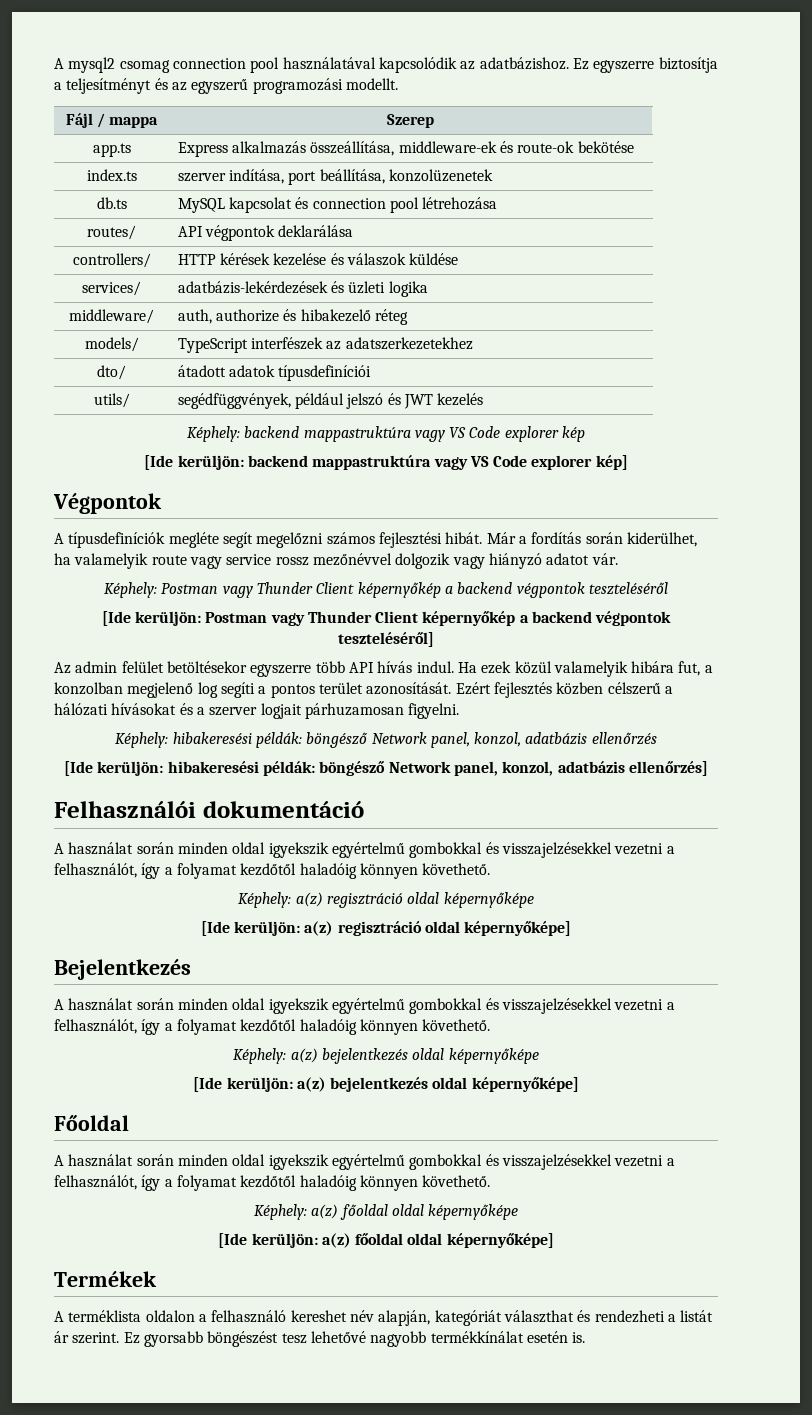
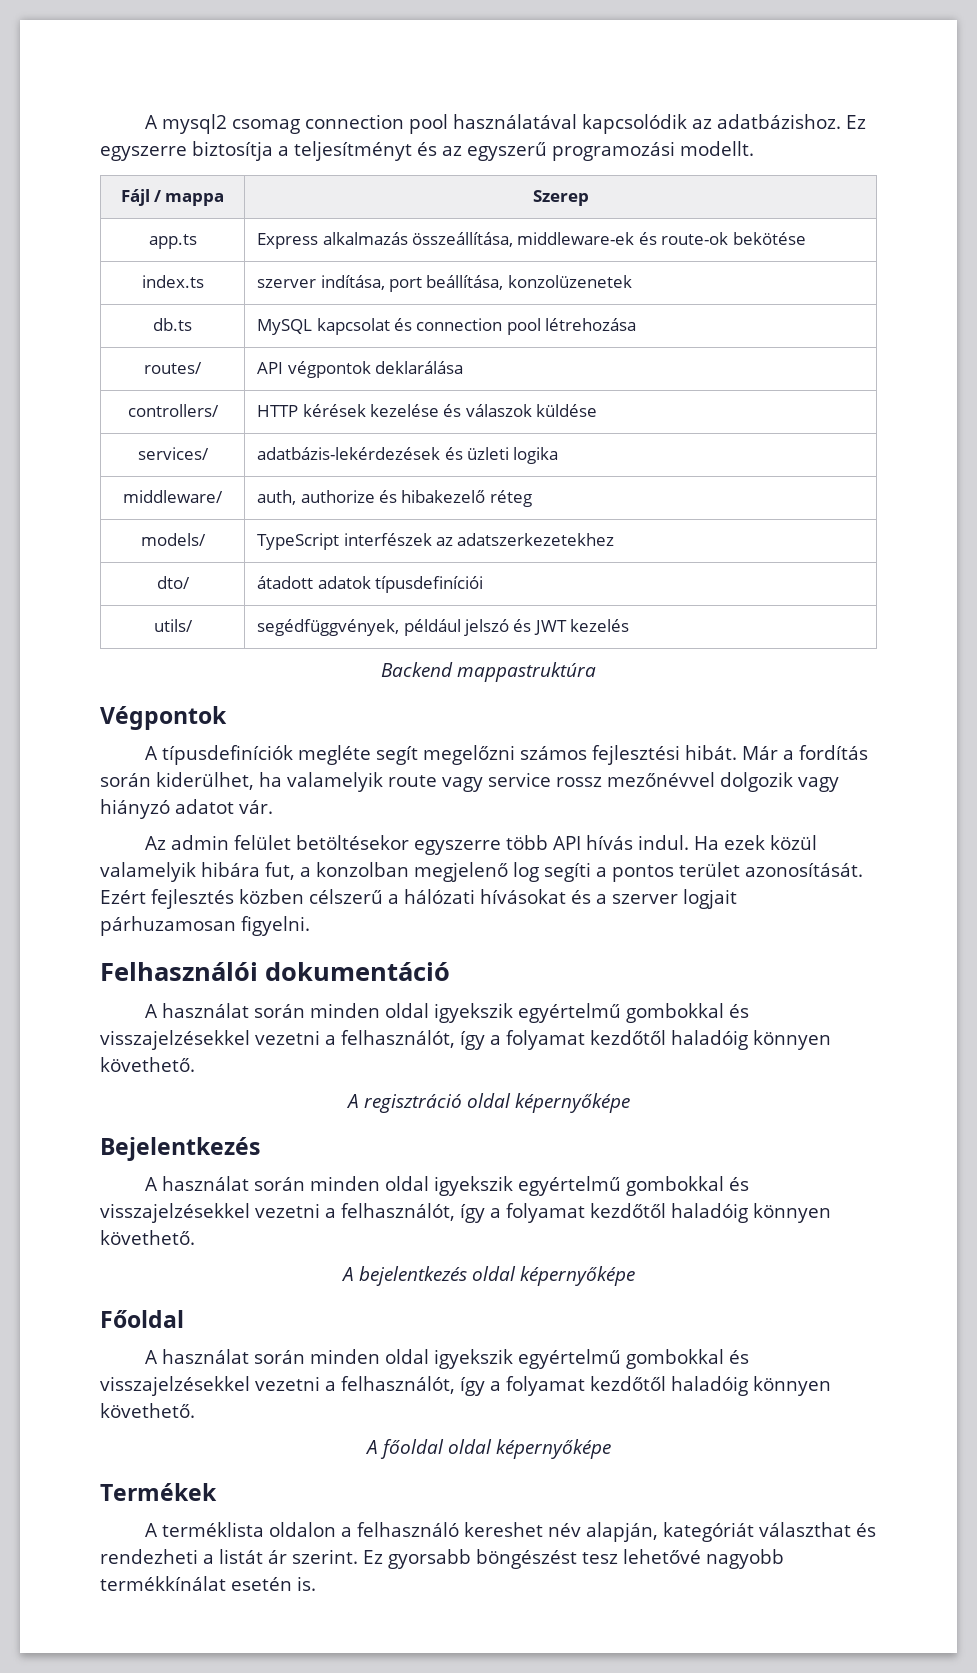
[186,426,586,442] [144,455,628,470] Képhely: backend mappastruktúra vagy VS Code explorer kép // [Ide kerüljön: backend mappastruktúra vagy VS Code explorer kép] -> [381,662,596,682] Backend mappastruktúra
[104,582,668,598] [101,611,672,626] [338,632,434,647] // Képhely: Postman vagy Thunder Client képernyőkép a backend végpontok teszteléséről // [Ide kerüljön: Postman vagy Thunder Client képernyőkép a backend végpontok teszteléséről] -> (273, 807) none
[115,732,657,748] [64,761,708,776] // Képhely: hibakeresési példák: böngésző Network panel, konzol, adatbázis ellenőrzés // [Ide kerüljön: hibakeresési példák: böngésző Network panel, konzol, adatbázis ellenőrzés] -> (310, 926) none
[238,892,323,908] Képhely: a(z) -> [345,1094,359,1108] A
[200,921,572,936] // [Ide kerüljön: a(z) regisztráció oldal képernyőképe] -> (630, 1103) none
[233,1048,318,1064] Képhely: a(z) -> [340,1267,354,1281] A
[193,1077,579,1092] // [Ide kerüljön: a(z) bejelentkezés oldal képernyőképe] -> (635, 1276) none
[253,1204,339,1220] Képhely: a(z) -> [364,1440,378,1454] A
[218,1233,554,1248] // [Ide kerüljön: a(z) főoldal oldal képernyőképe] -> (611, 1449) none

